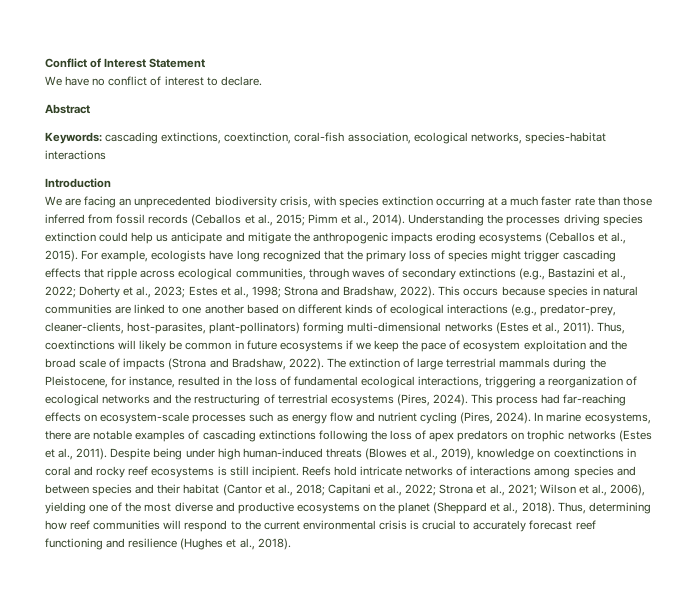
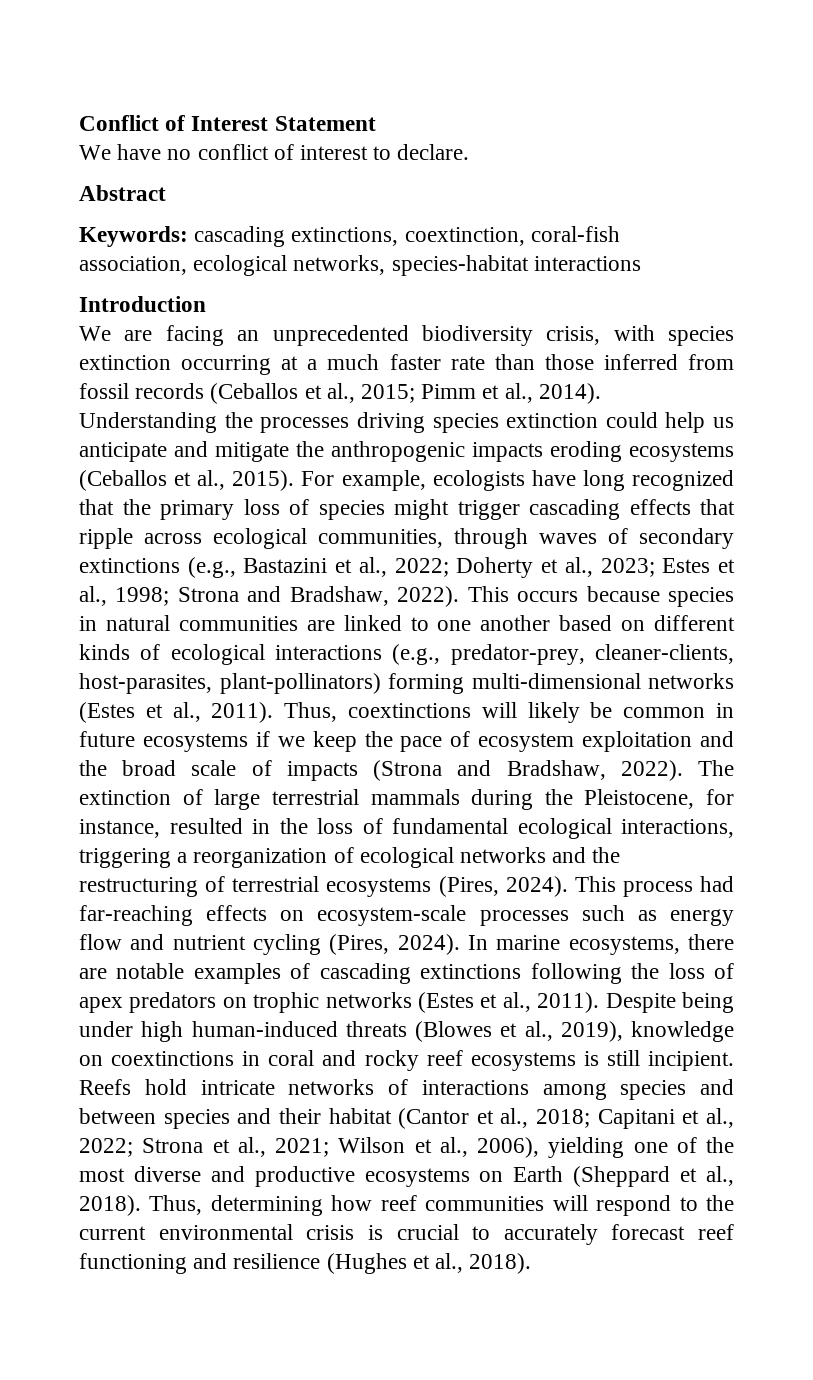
[379,502,431,514] the planet -> [513,1166,564,1182] Earth

